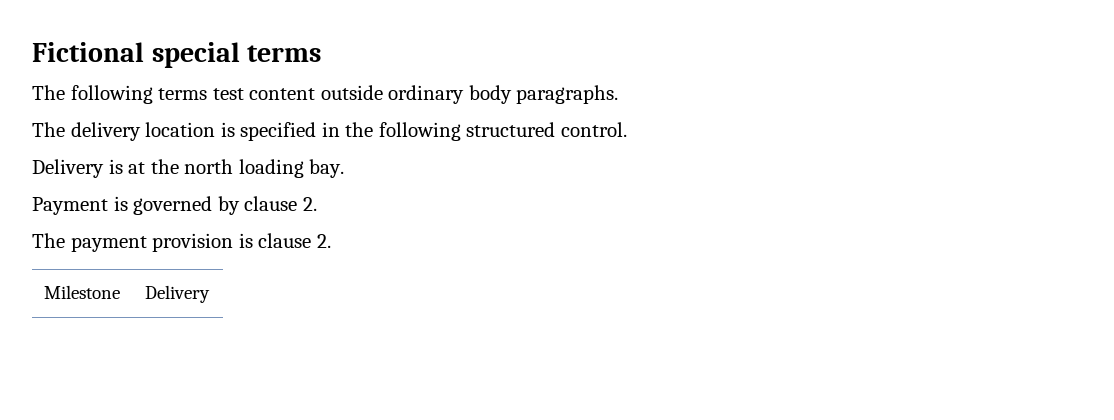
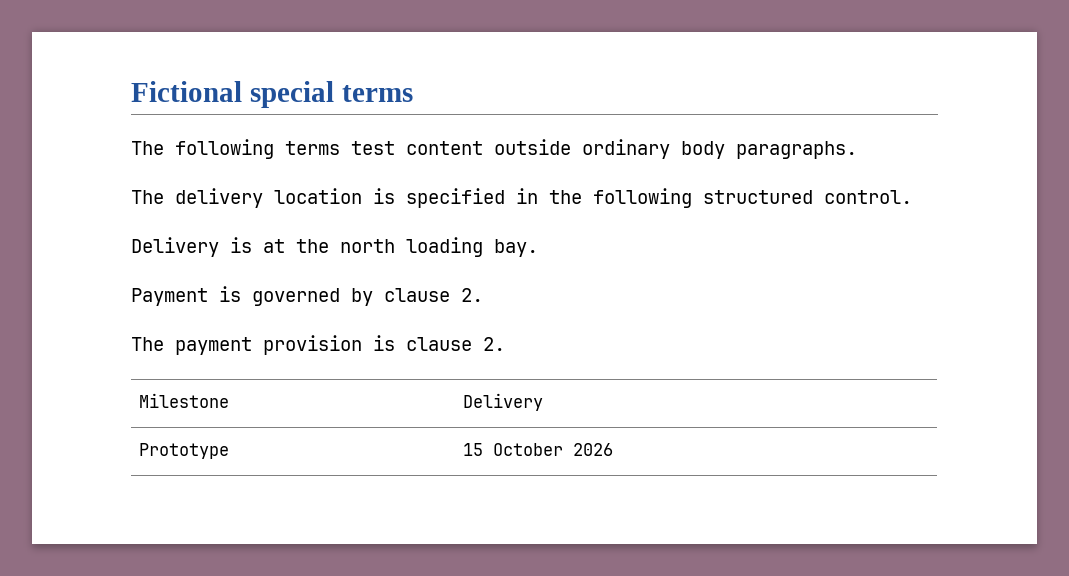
(211, 294) none -> [138,443,229,459] [462,443,613,456] // Prototype | 15 October 2026

